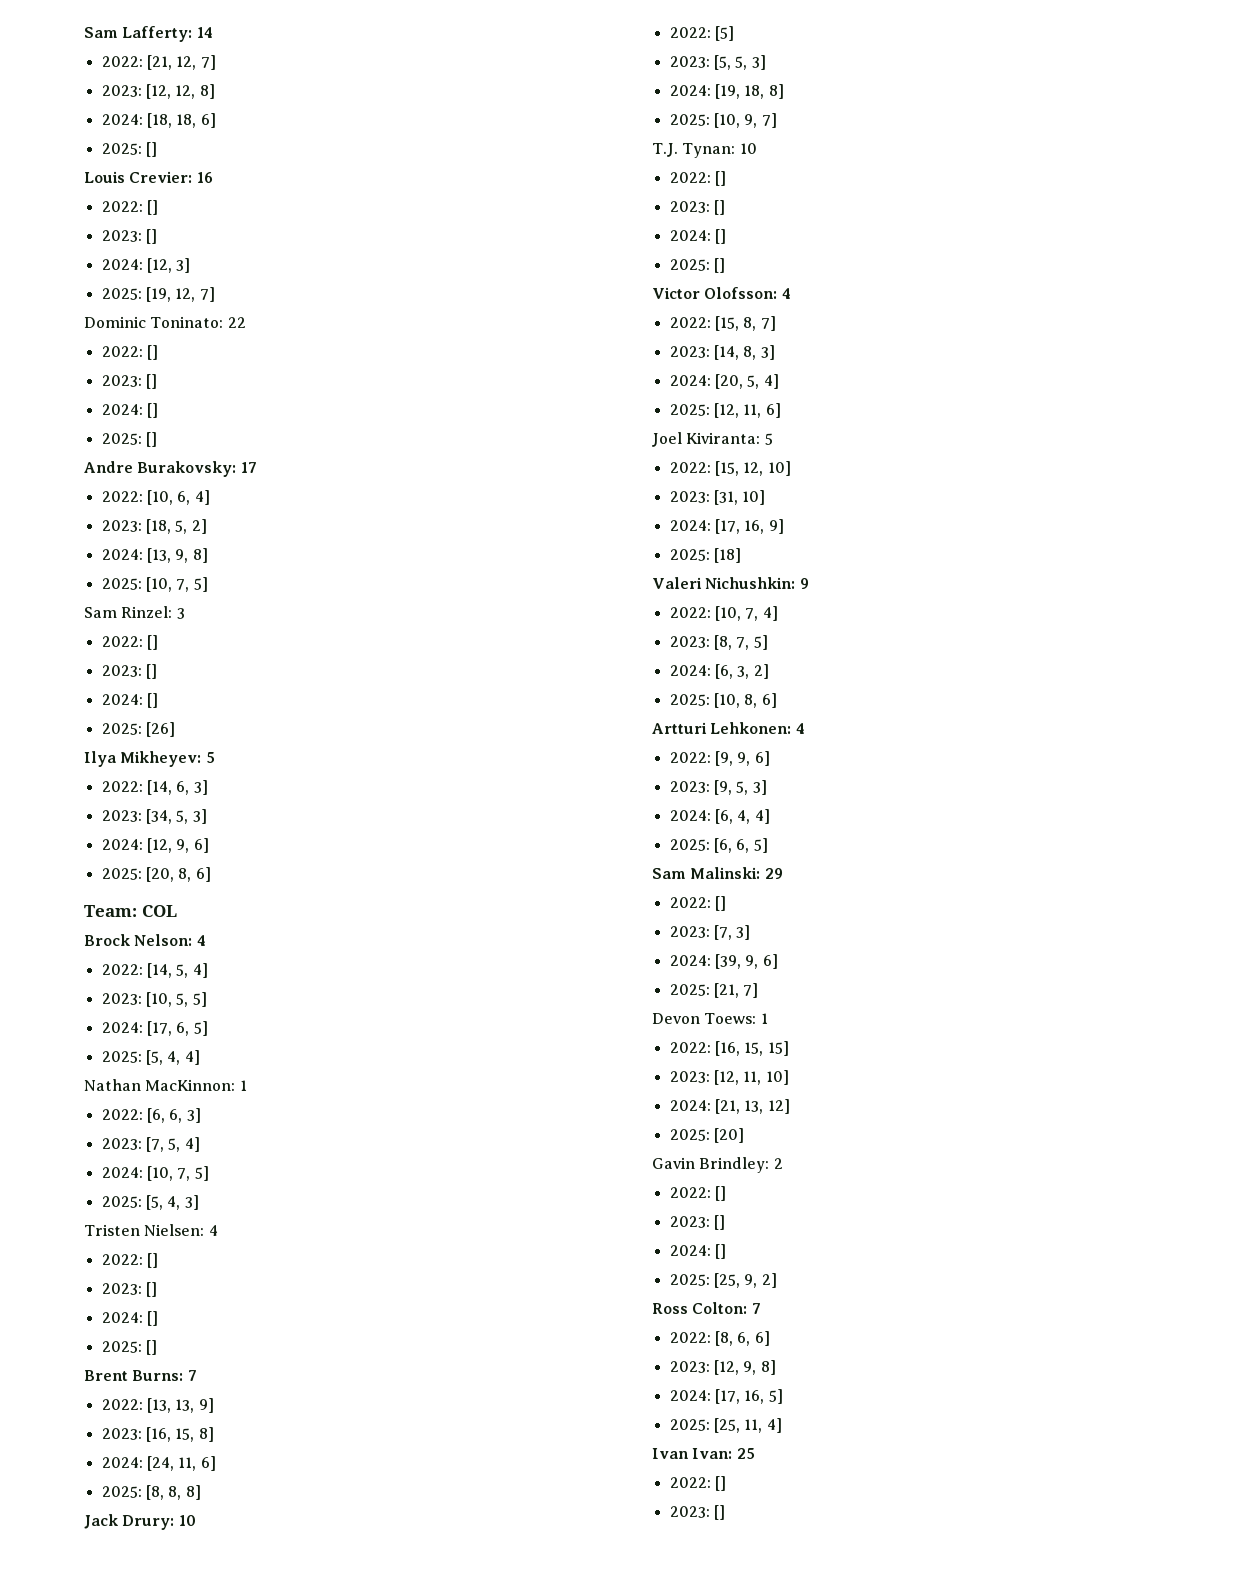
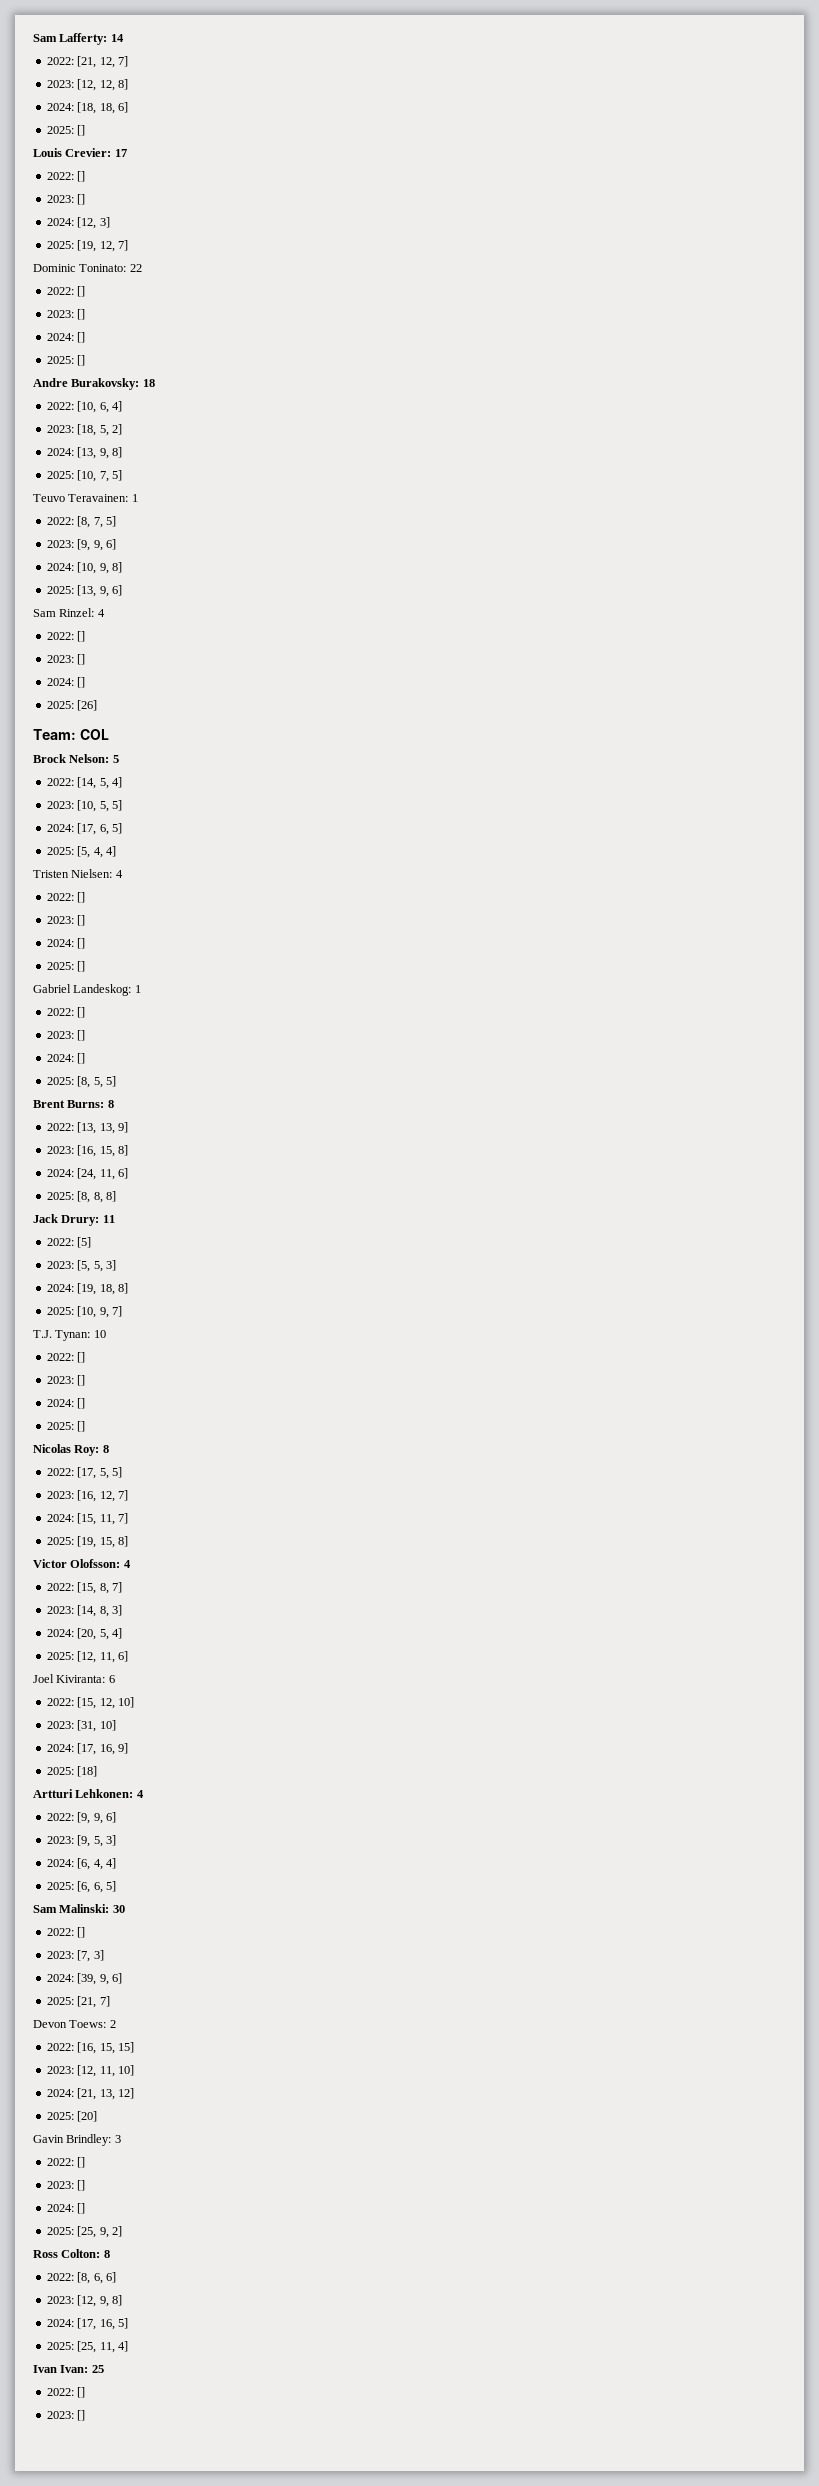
[196,172,213,183] 16 -> [114,149,127,157] 17
[240,462,257,473] 17 -> [142,379,155,387] 18
(208, 584) none -> [33,494,138,502] [46,516,116,528] [46,539,116,551] [46,562,122,574] [46,585,122,597] // Teuvo Teravainen: 1 // 2022: [8, 7, 5] // 2023: [9, 9, 6] // 2024: [10, 9, 8] // 2025: [13, 9, 6]
[176,608,185,619] 3 -> [97,609,105,617] 4
[84,751,215,767] [101,780,208,795] [101,809,207,824] [101,838,209,853] [101,867,211,882] // Ilya Mikheyev: 5 // 2022: [14, 6, 3] // 2023: [34, 5, 3] // 2024: [12, 9, 6] // 2025: [20, 8, 6] -> (98, 705) none
[196,935,206,946] 4 -> [112,755,119,763] 5
[84,1079,247,1091] [101,1108,201,1123] [101,1137,200,1152] [101,1166,209,1181] [101,1195,199,1210] // Nathan MacKinnon: 1 // 2022: [6, 6, 3] // 2023: [7, 5, 4] // 2024: [10, 7, 5] // 2025: [5, 4, 3] -> (116, 851) none
(157, 1347) none -> [33,984,141,996] [46,1007,86,1018] [46,1030,86,1041] [46,1053,86,1064] [46,1076,116,1088] // Gabriel Landeskog: 1 // 2022: [] // 2023: [] // 2024: [] // 2025: [8, 5, 5]
[187,1370,197,1381] 7 -> [107,1100,114,1108] 8
[178,1515,196,1526] 10 -> [102,1215,115,1223] 11
(725, 265) none -> [33,1444,109,1456] [46,1467,122,1479] [46,1490,128,1502] [46,1513,128,1525] [46,1536,128,1548] // Nicolas Roy: 8 // 2022: [17, 5, 5] // 2023: [16, 12, 7] // 2024: [15, 11, 7] // 2025: [19, 15, 8]
[764,433,773,445] 5 -> [108,1675,115,1683] 6
[652,577,809,589] [669,606,778,621] [669,635,768,650] [669,664,769,679] [669,693,777,708] // Valeri Nichushkin: 9 // 2022: [10, 7, 4] // 2023: [8, 7, 5] // 2024: [6, 3, 2] // 2025: [10, 8, 6] -> (98, 1771) none
[764,868,783,879] 29 -> [112,1905,125,1913] 30
[760,1013,768,1024] 1 -> [109,2020,116,2028] 2
[773,1158,783,1169] 2 -> [114,2135,121,2143] 3
[751,1303,761,1314] 7 -> [103,2250,110,2258] 8

